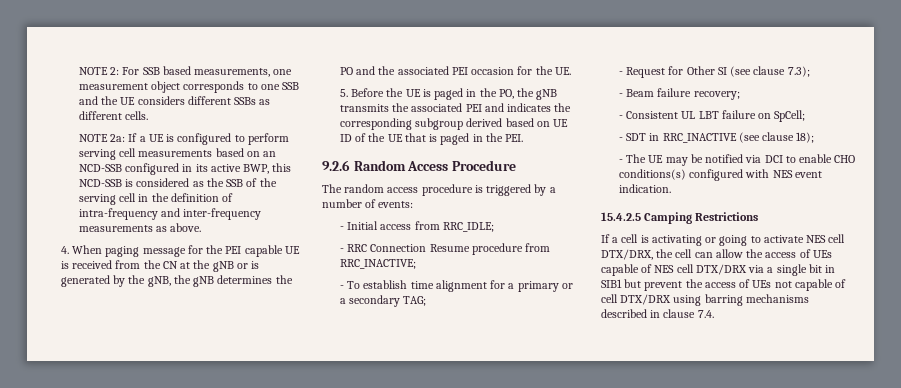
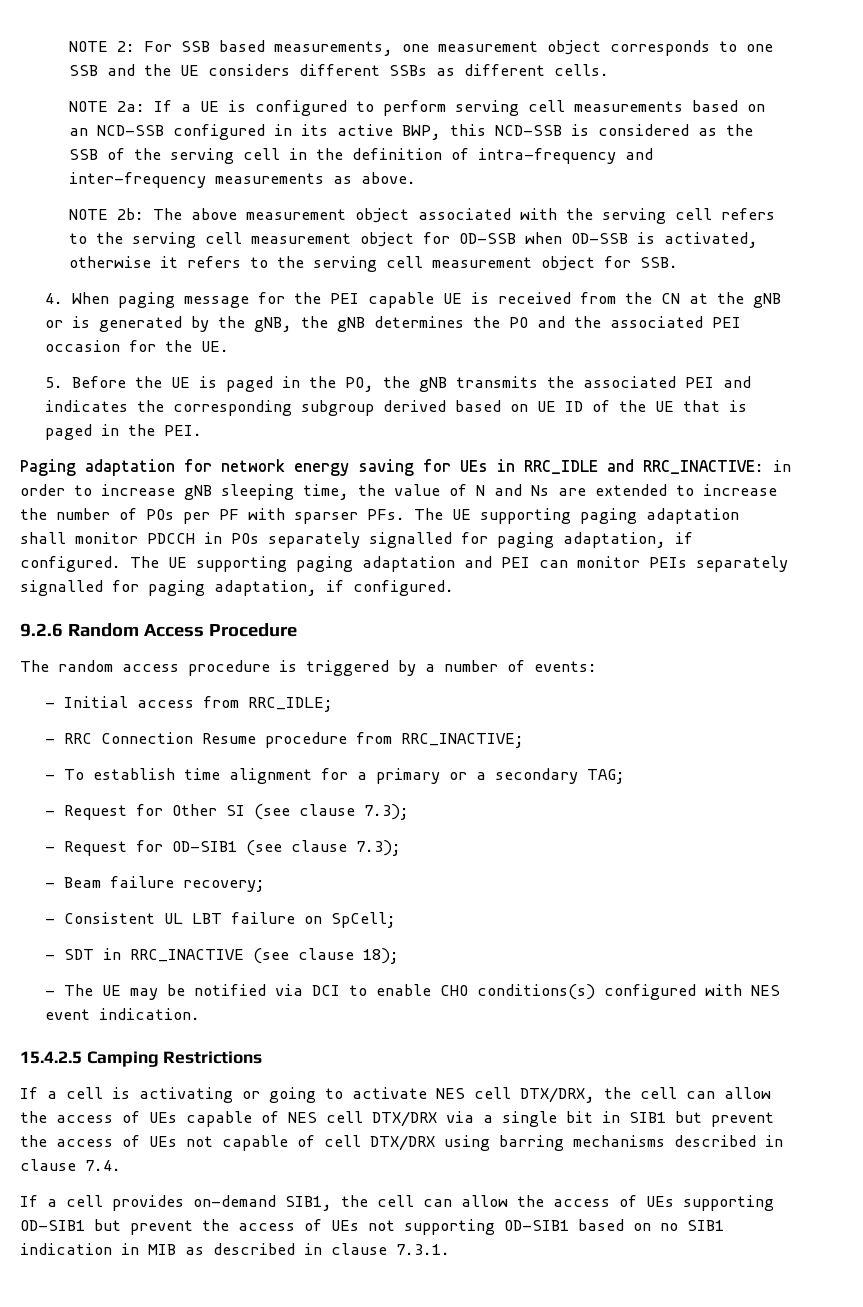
(202, 227) none -> [69,208,776,224] [69,232,759,248] [69,256,679,272] // NOTE 2b: The above measurement object associated with the serving cell refers to the serving cell measurement object for OD-SSB when OD-SSB is activated, otherwise it refers to the serving cell measurement object for SSB.
(524, 138) none -> [20,459,791,476] [20,484,777,500] [20,508,739,524] [20,532,693,548] [20,556,788,572] [20,580,454,596] // Paging adaptation for network energy saving for UEs in RRC_IDLE and RRC_INACTIVE: in order to increase gNB sleeping time, the value of N and Ns are extended to increase the number of POs per PF with sparser PFs. The UE supporting paging adaptation shall monitor PDCCH in POs separately signalled for paging adaptation, if configured. The UE supporting paging adaptation and PEI can monitor PEIs separately signalled for paging adaptation, if configured.
(810, 71) none -> [44,840,401,856] // - Request for OD-SIB1 (see clause 7.3);
(714, 314) none -> [20,1195,774,1211] [20,1219,724,1235] [20,1243,450,1255] // If a cell provides on-demand SIB1, the cell can allow the access of UEs supporting OD-SIB1 but prevent the access of UEs not supporting OD-SIB1 based on no SIB1 indication in MIB as described in clause 7.3.1.

